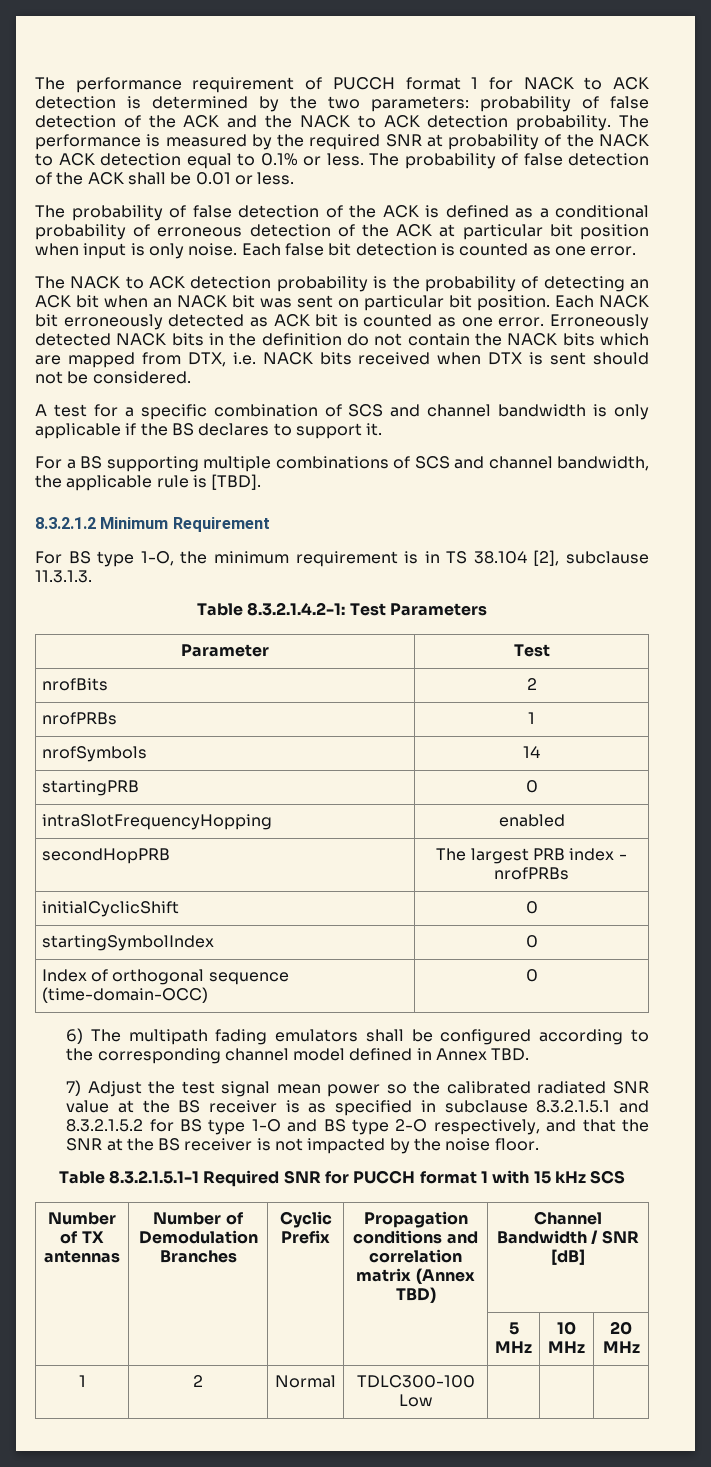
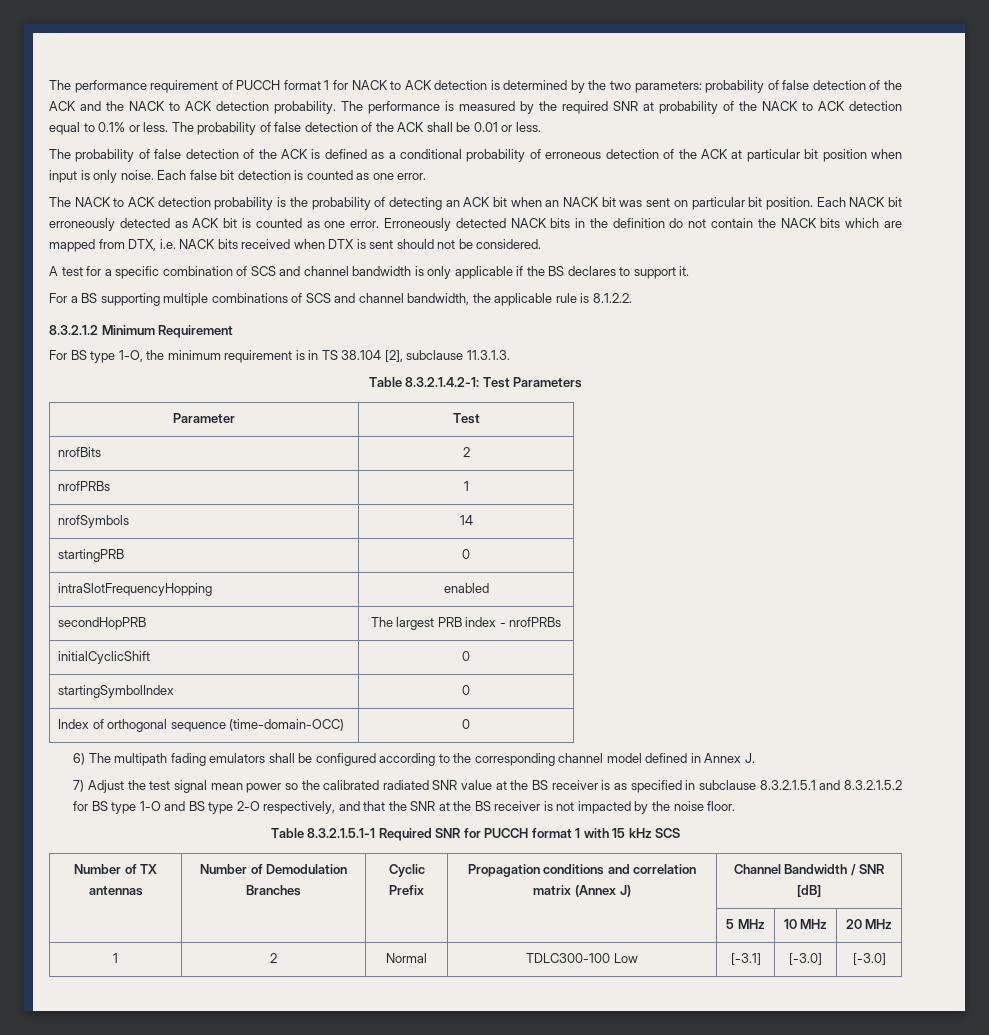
[211,474,262,490] [TBD]. -> [592,293,632,303] 8.1.2.2.
[491,1048,530,1061] TBD. -> [744,753,755,763] J.
[395,1287,436,1303] TBD) -> [619,885,631,897] J)
(433, 1400) | | -> [730,953,761,965] [789,953,822,965] [852,953,886,965] [-3.1] | [-3.0] | [-3.0]

